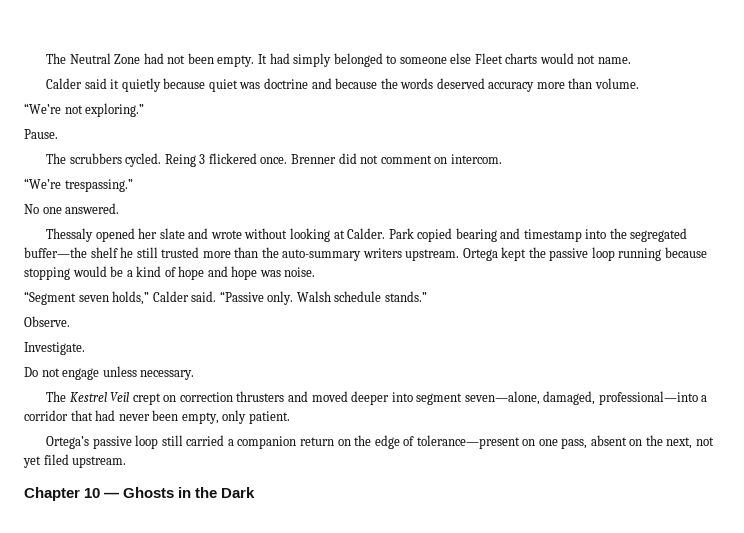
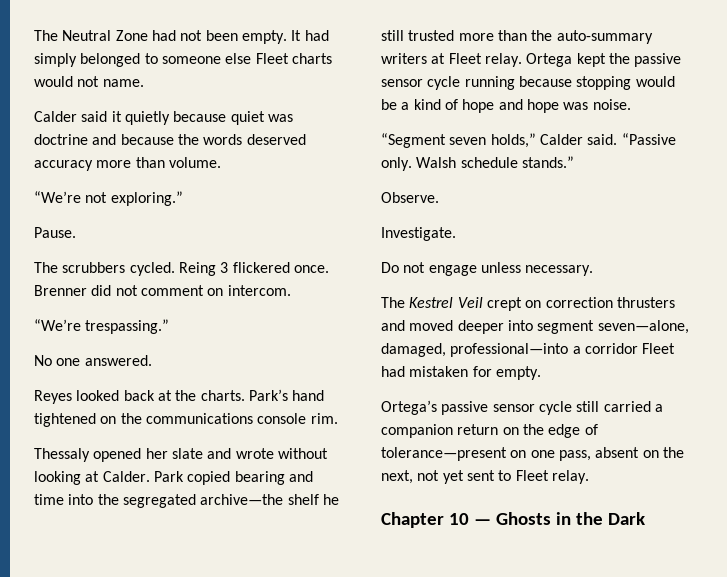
(120, 208) none -> [34,389,325,404] [34,413,338,427] // Reyes looked back at the charts. Park’s hand tightened on the communications console rim.
[523,229,582,242] timestamp -> [34,494,64,505] time
[24,247,87,258] buffer—the -> [200,494,284,505] archive—the
[405,249,460,261] upstream. -> [431,53,522,67] at Fleet relay.
[591,247,615,261] loop -> [381,76,461,90] sensor cycle
[70,410,290,424] that had never been empty, only patient. -> [642,343,676,354] [381,366,541,380] Fleet had mistaken for empty.
[135,435,159,449] loop -> [492,401,572,415] sensor cycle
[43,454,127,468] filed upstream. -> [466,470,589,484] sent to Fleet relay.

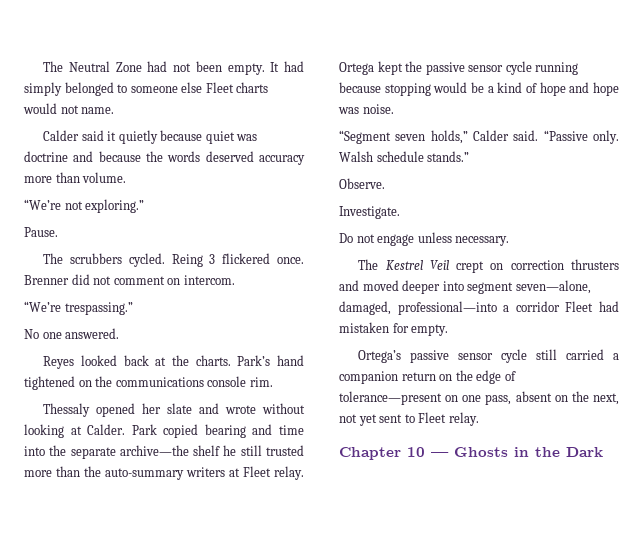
[122,494,196,508] segregated -> [70,447,116,459] separate

